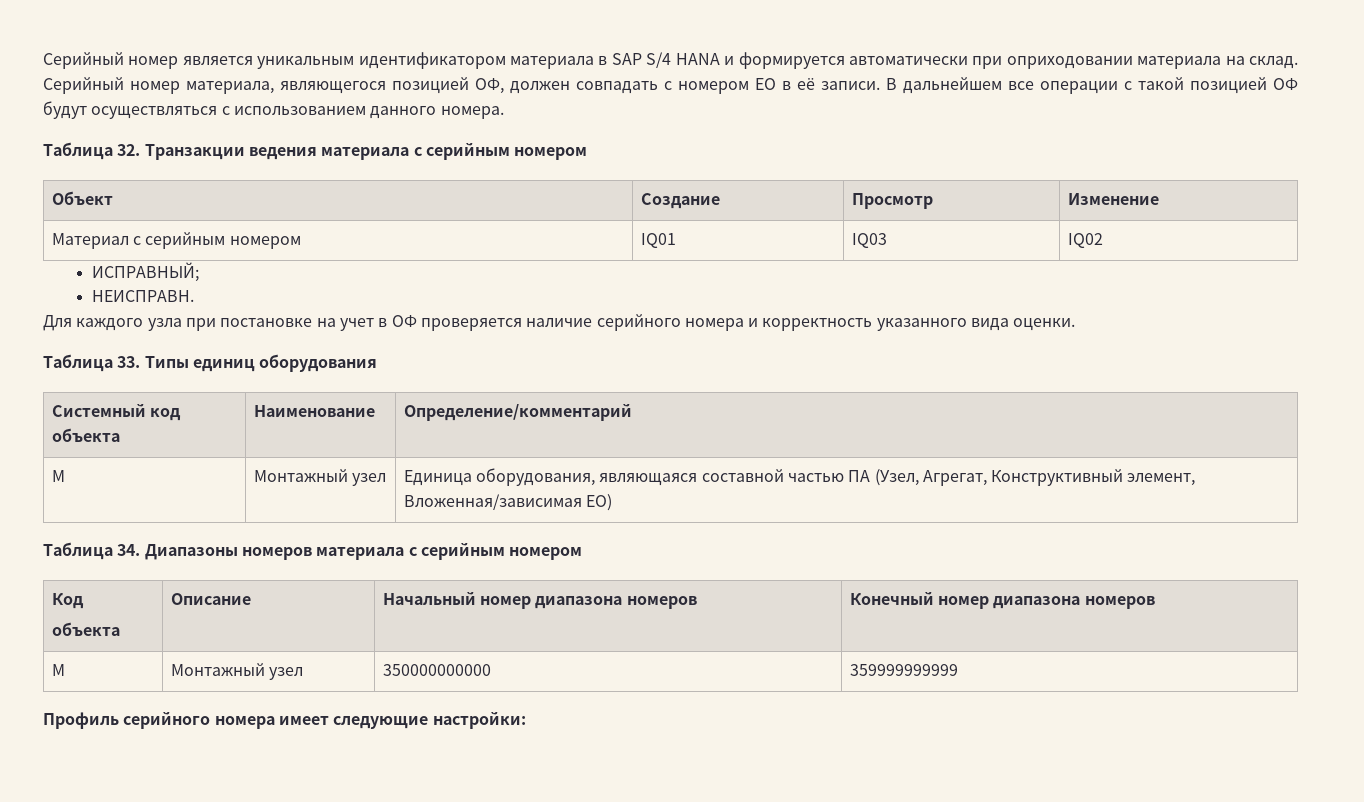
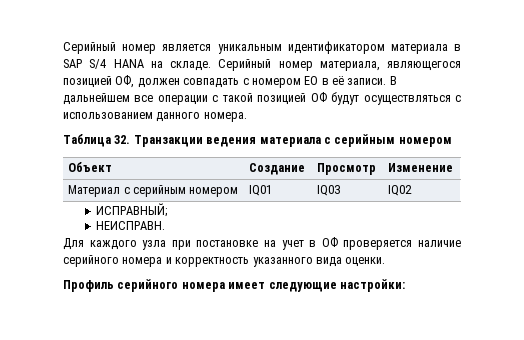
[724,52,1298,69] и формируется автоматически при оприходовании материала на склад. -> [150,61,211,71] на складе.
[43,354,378,372] [51,404,181,421] [51,428,120,442] [253,405,375,417] [403,404,632,421] [51,470,65,482] [253,469,386,486] [403,468,1196,486] [403,494,612,511] [43,542,583,560] [51,593,84,609] [51,622,120,636] [170,593,251,605] [382,592,697,609] [849,592,1155,609] [51,664,65,676] [170,663,303,680] [382,664,491,676] [849,664,958,676] // Таблица 33. Типы единиц оборудования // Системный код объекта | Наименование | Определение/комментарий // M | Монтажный узел | Единица оборудования, являющаяся составной частью ПА (Узел, Агрегат, Конструктивный элемент, Вложенная/зависимая ЕО) // Таблица 34. Диапазоны номеров материала с серийным номером // Код // объекта | Описание | Начальный номер диапазона номеров | Конечный номер диапазона номеров // M | Монтажный узел | 350000000000 | 359999999999 -> (386, 262) none

